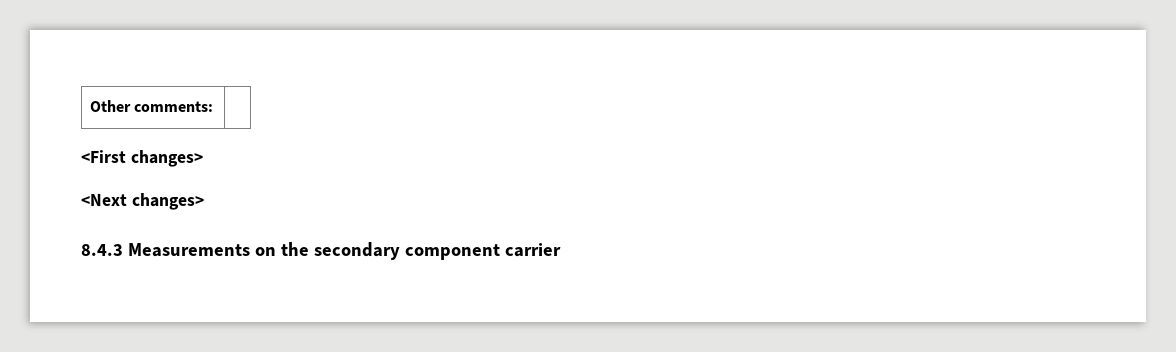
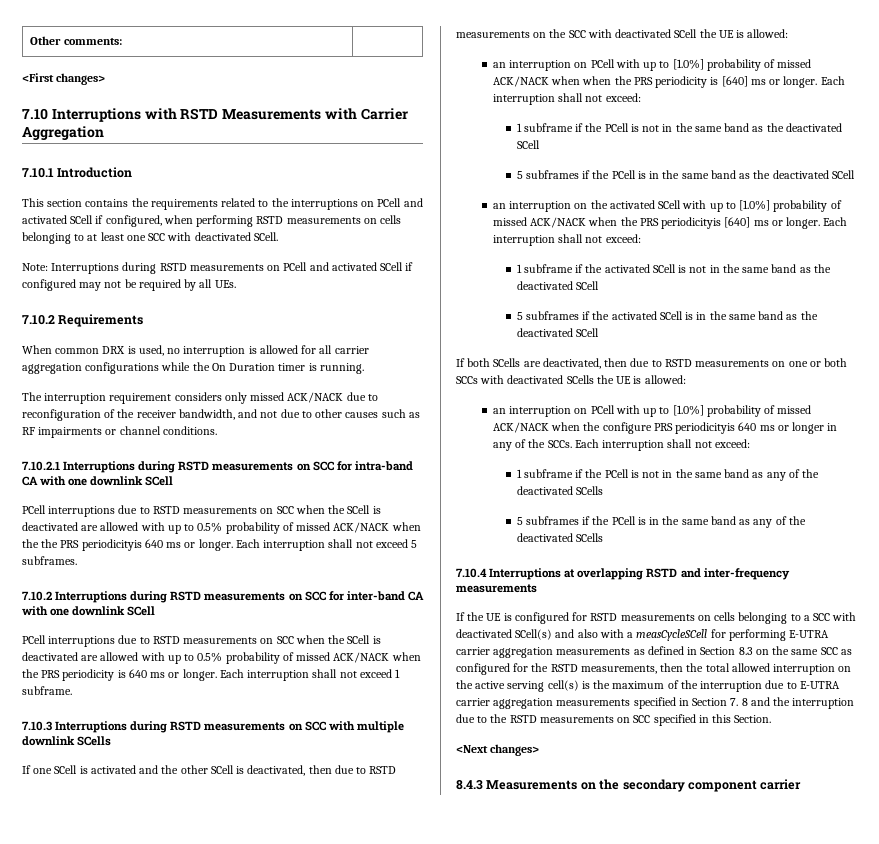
(203, 158) none -> [22,108,408,122] [22,126,104,140] [22,167,133,178] [22,198,423,210] [22,215,402,227] [22,232,278,244] [22,262,414,274] [22,279,236,291] [22,314,144,327] [22,345,369,357] [22,362,364,374] [22,392,378,404] [22,409,420,421] [22,426,217,438] [22,461,413,473] [22,476,174,486] [22,505,381,517] [22,522,421,534] [22,539,418,551] [22,556,77,565] [22,591,424,603] [22,606,156,616] [22,635,381,647] [22,652,421,664] [22,669,401,681] [22,686,72,695] [22,721,404,733] [22,736,112,746] [22,765,397,776] [456,29,789,38] [492,59,812,71] [492,76,845,88] [492,93,641,105] [516,123,842,132] [516,140,540,149] [516,170,855,179] [492,200,842,212] [492,217,848,229] [492,234,641,246] [516,264,831,273] [516,281,599,290] [516,311,818,320] [516,328,599,337] [456,358,848,369] [456,375,686,384] [492,405,812,417] [492,422,838,434] [492,439,750,451] [516,469,819,481] [516,486,603,495] [516,516,806,528] [516,533,603,542] [456,568,790,580] [456,584,537,593] [456,612,857,624] [456,629,830,641] [456,646,852,658] [456,663,852,675] [456,680,840,692] [456,697,855,709] [456,714,772,726] // 7.10 Interruptions with RSTD Measurements with Carrier Aggregation // 7.10.1 Introduction // This section contains the requirements related to the interruptions on PCell and activated SCell if configured, when performing RSTD measurements on cells belonging to at least one SCC with deactivated SCell. // Note: Interruptions during RSTD measurements on PCell and activated SCell if configured may not be required by all UEs. // 7.10.2 Requirements // When common DRX is used, no interruption is allowed for all carrier aggregation configurations while the On Duration timer is running. // The interruption requirement considers only missed ACK/NACK due to reconfiguration of the receiver bandwidth, and not due to other causes such as RF impairments or channel conditions. // 7.10.2.1 Interruptions during RSTD measurements on SCC for intra-band CA with one downlink SCell // PCell interruptions due to RSTD measurements on SCC when the SCell is deactivated are allowed with up to 0.5% probability of missed ACK/NACK when the the PRS periodicityis 640 ms or longer. Each interruption shall not exceed 5 subframes. // 7.10.2 Interruptions during RSTD measurements on SCC for inter-band CA with one downlink SCell // PCell interruptions due to RSTD measurements on SCC when the SCell is deactivated are allowed with up to 0.5% probability of missed ACK/NACK when the PRS periodicity is 640 ms or longer. Each interruption shall not exceed 1 subframe. // 7.10.3 Interruptions during RSTD measurements on SCC with multiple downlink SCells // If one SCell is activated and the other SCell is deactivated, then due to RSTD measurements on the SCC with deactivated SCell the UE is allowed: // an interruption on PCell with up to [1.0%] probability of missed ACK/NACK when when the PRS periodicity is [640] ms or longer. Each interruption shall not exceed: // 1 subframe if the PCell is not in the same band as the deactivated SCell // 5 subframes if the PCell is in the same band as the deactivated SCell // an interruption on the activated SCell with up to [1.0%] probability of missed ACK/NACK when the PRS periodicityis [640] ms or longer. Each interruption shall not exceed: // 1 subframe if the activated SCell is not in the same band as the deactivated SCell // 5 subframes if the activated SCell is in the same band as the deactivated SCell // If both SCells are deactivated, then due to RSTD measurements on one or both SCCs with deactivated SCells the UE is allowed: // an interruption on PCell with up to [1.0%] probability of missed ACK/NACK when the configure PRS periodicityis 640 ms or longer in any of the SCCs. Each interruption shall not exceed: // 1 subframe if the PCell is not in the same band as any of the deactivated SCells // 5 subframes if the PCell is in the same band as any of the deactivated SCells // 7.10.4 Interruptions at overlapping RSTD and inter-frequency measurements // If the UE is configured for RSTD measurements on cells belonging to a SCC with deactivated SCell(s) and also with a measCycleSCell for performing E-UTRA carrier aggregation measurements as defined in Section 8.3 on the same SCC as configured for the RSTD measurements, then the total allowed interruption on the active serving cell(s) is the maximum of the interruption due to E-UTRA carrier aggregation measurements specified in Section 7. 8 and the interruption due to the RSTD measurements on SCC specified in this Section.

